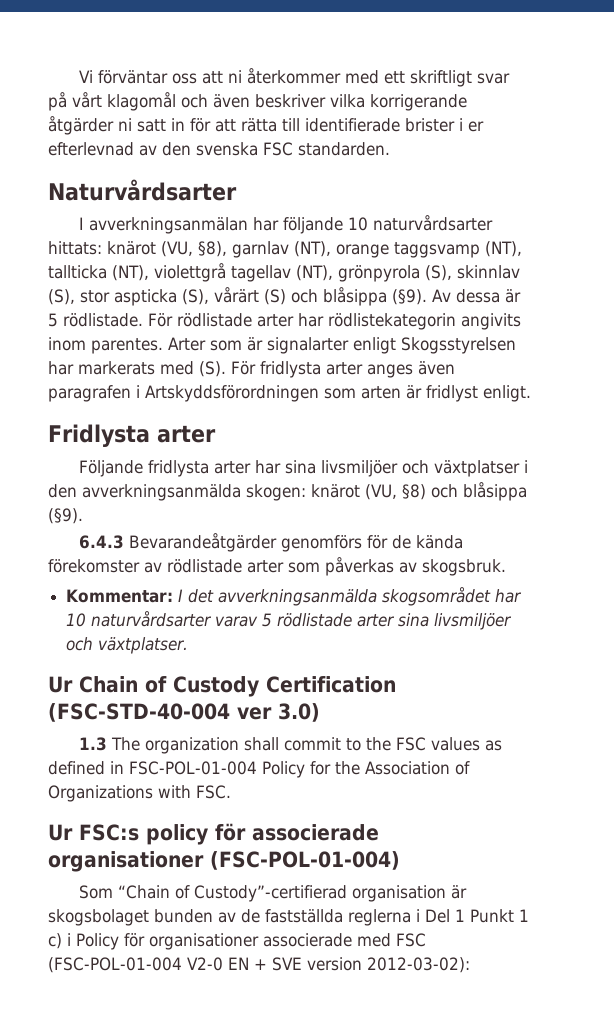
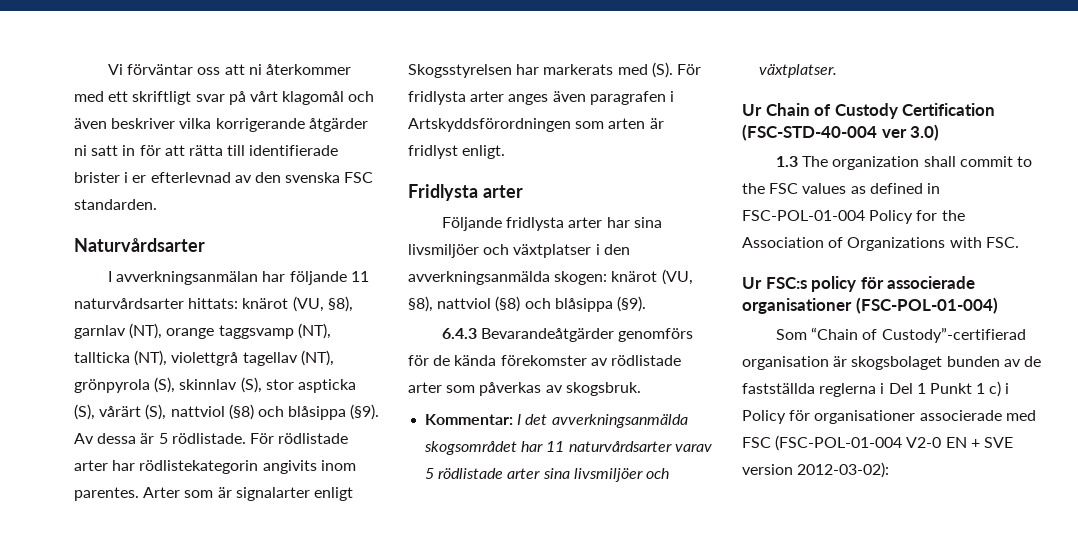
[347,217,368,231] 10 -> [350,271,369,282] 11
[264,289,286,305] (S) -> [145,404,254,420] (S), nattviol (§8)
[402,484,426,500] §8) -> [408,296,521,312] §8), nattviol (§8)
[66,613,87,627] 10 -> [546,441,565,452] 11

